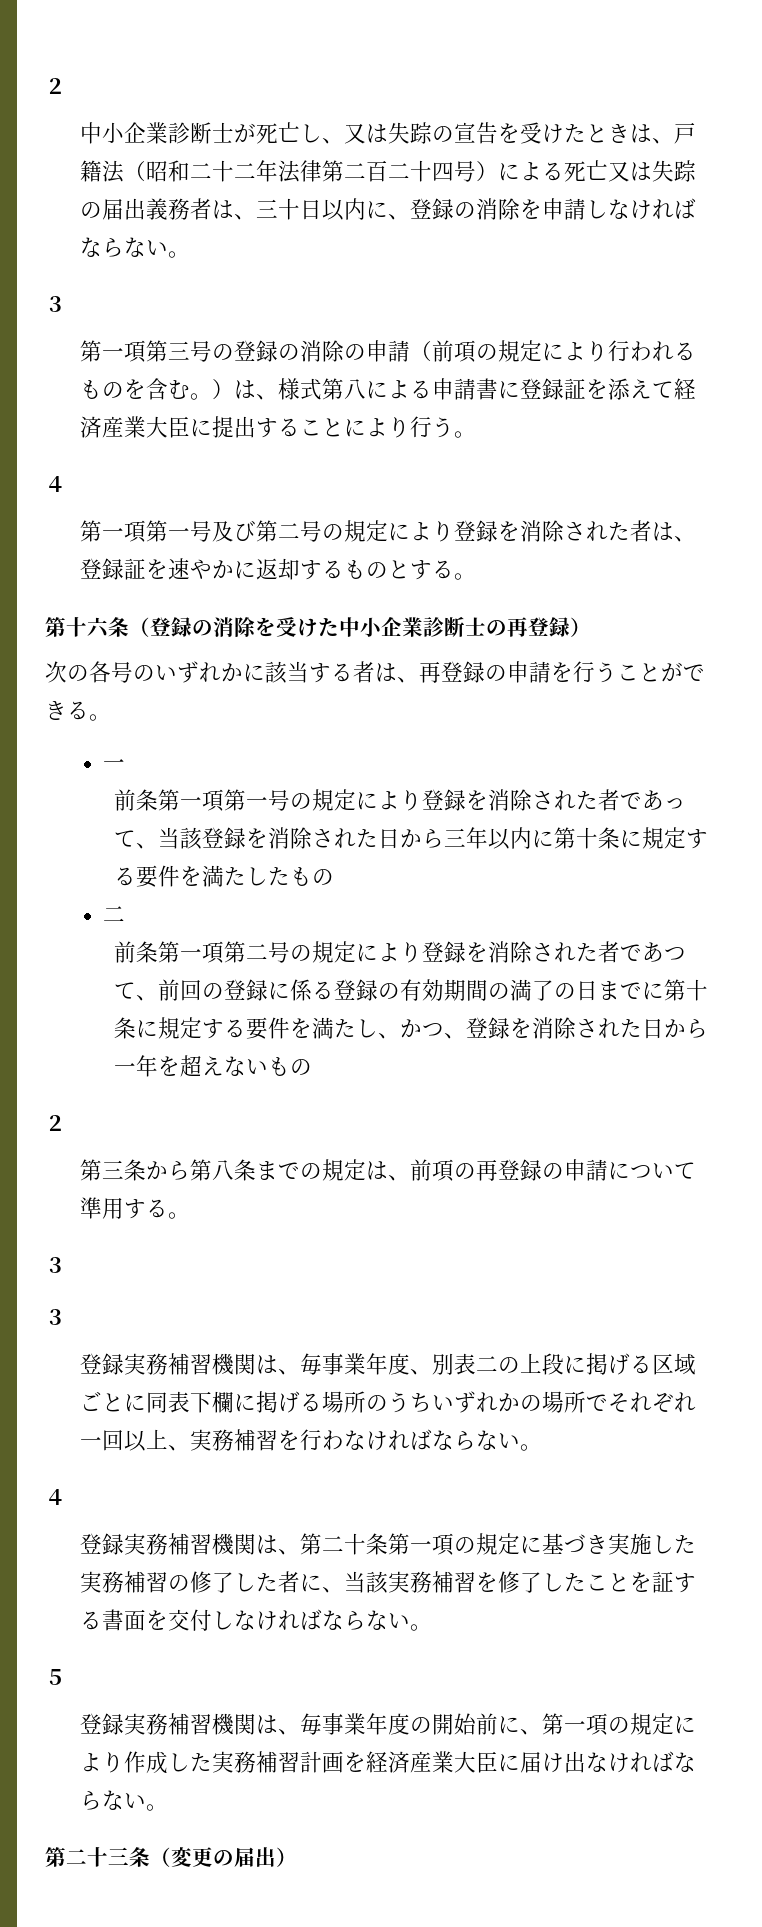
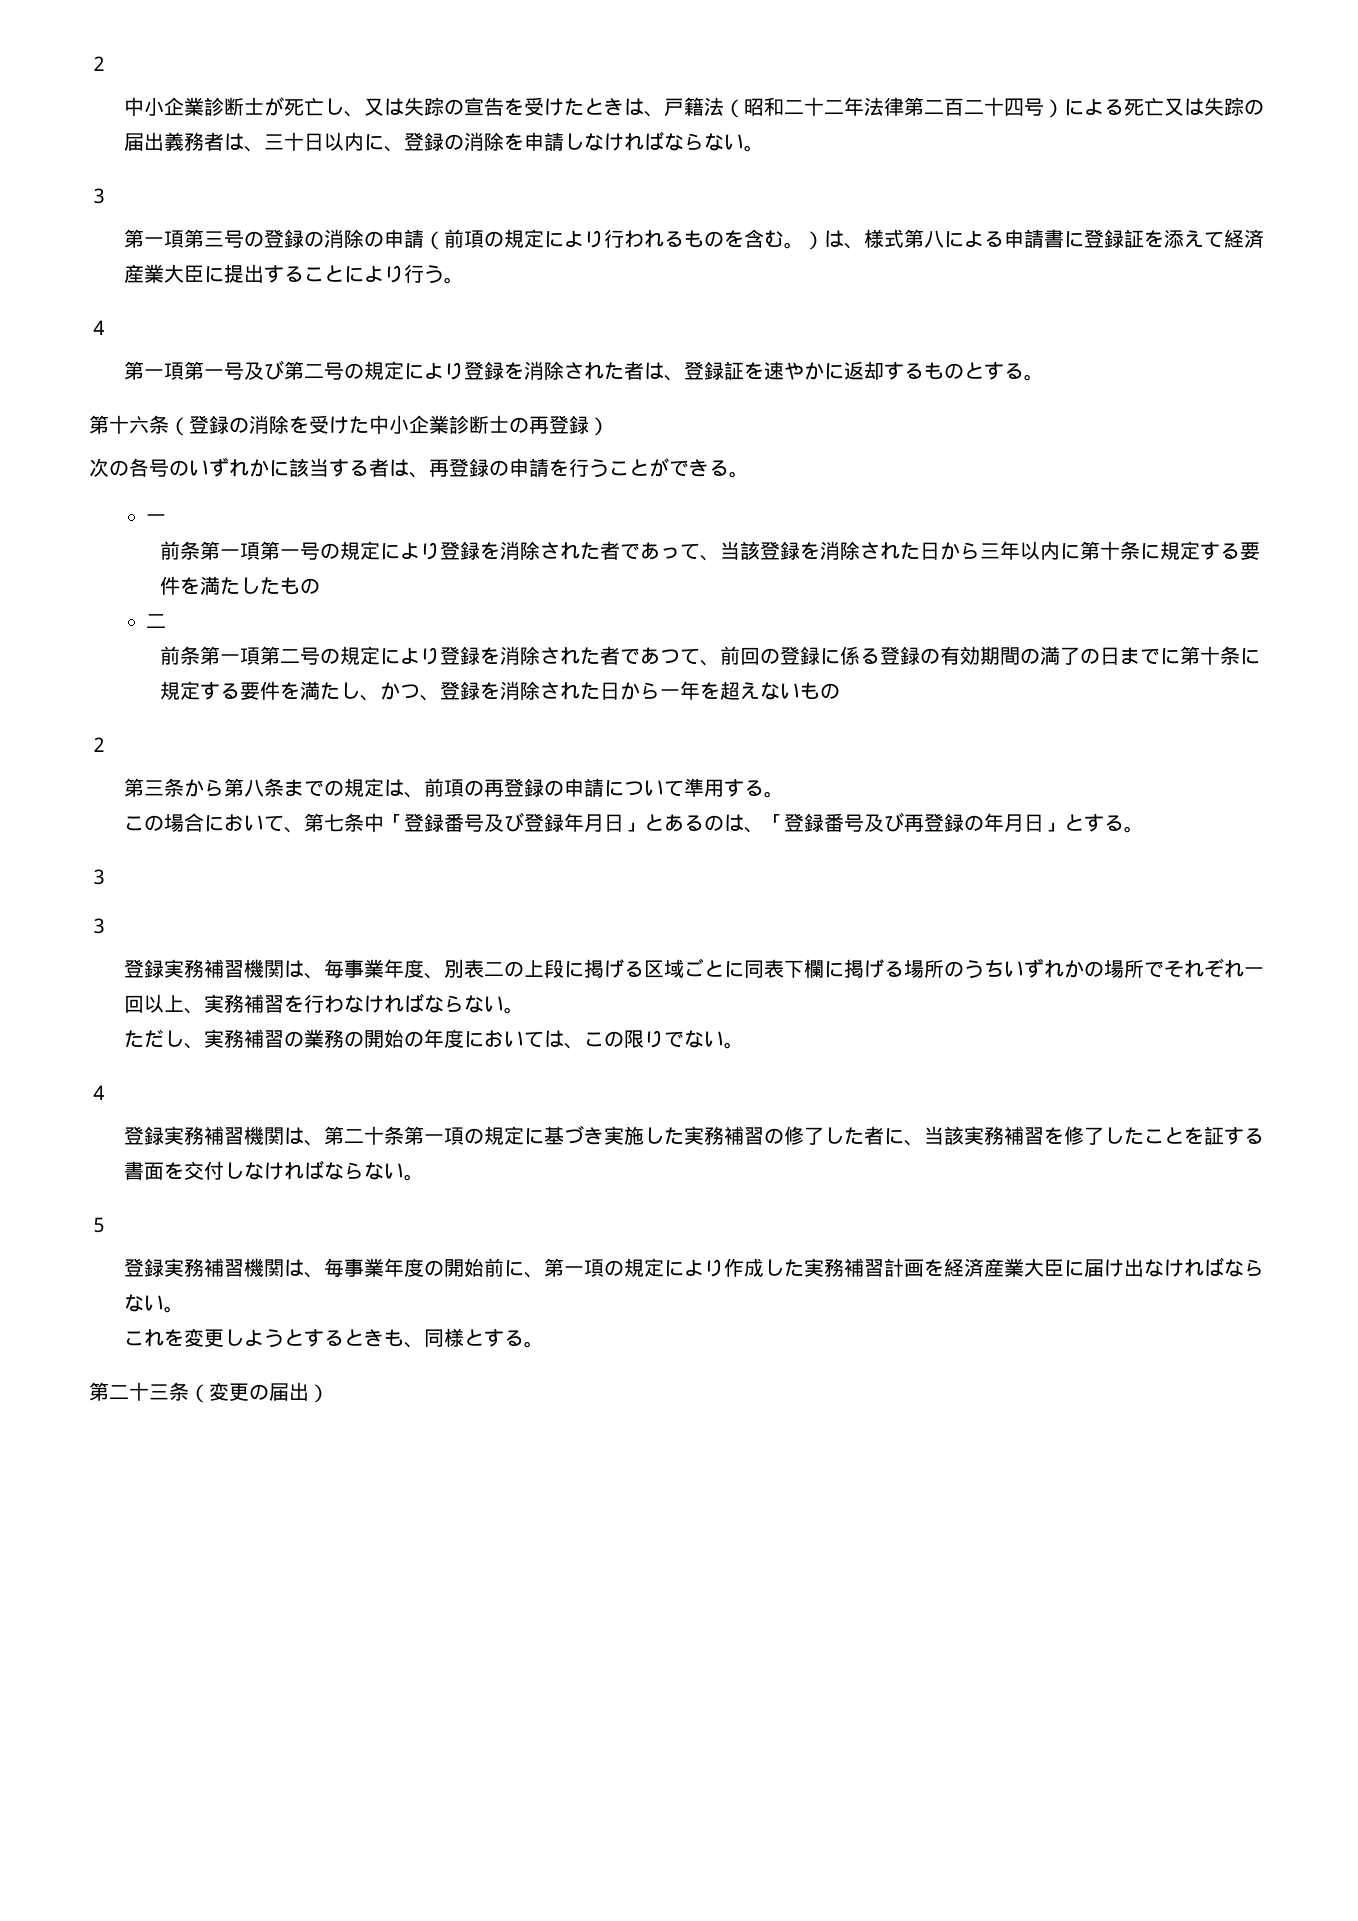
(190, 1215) none -> [124,812,1145,833] // この場合において、第七条中「登録番号及び登録年月日」とあるのは、「登録番号及び再登録の年月日」とする。
(542, 1447) none -> [124,1029,745,1049] // ただし、実務補習の業務の開始の年度においては、この限りでない。
(168, 1807) none -> [124,1328,545,1348] // これを変更しようとするときも、同様とする。

